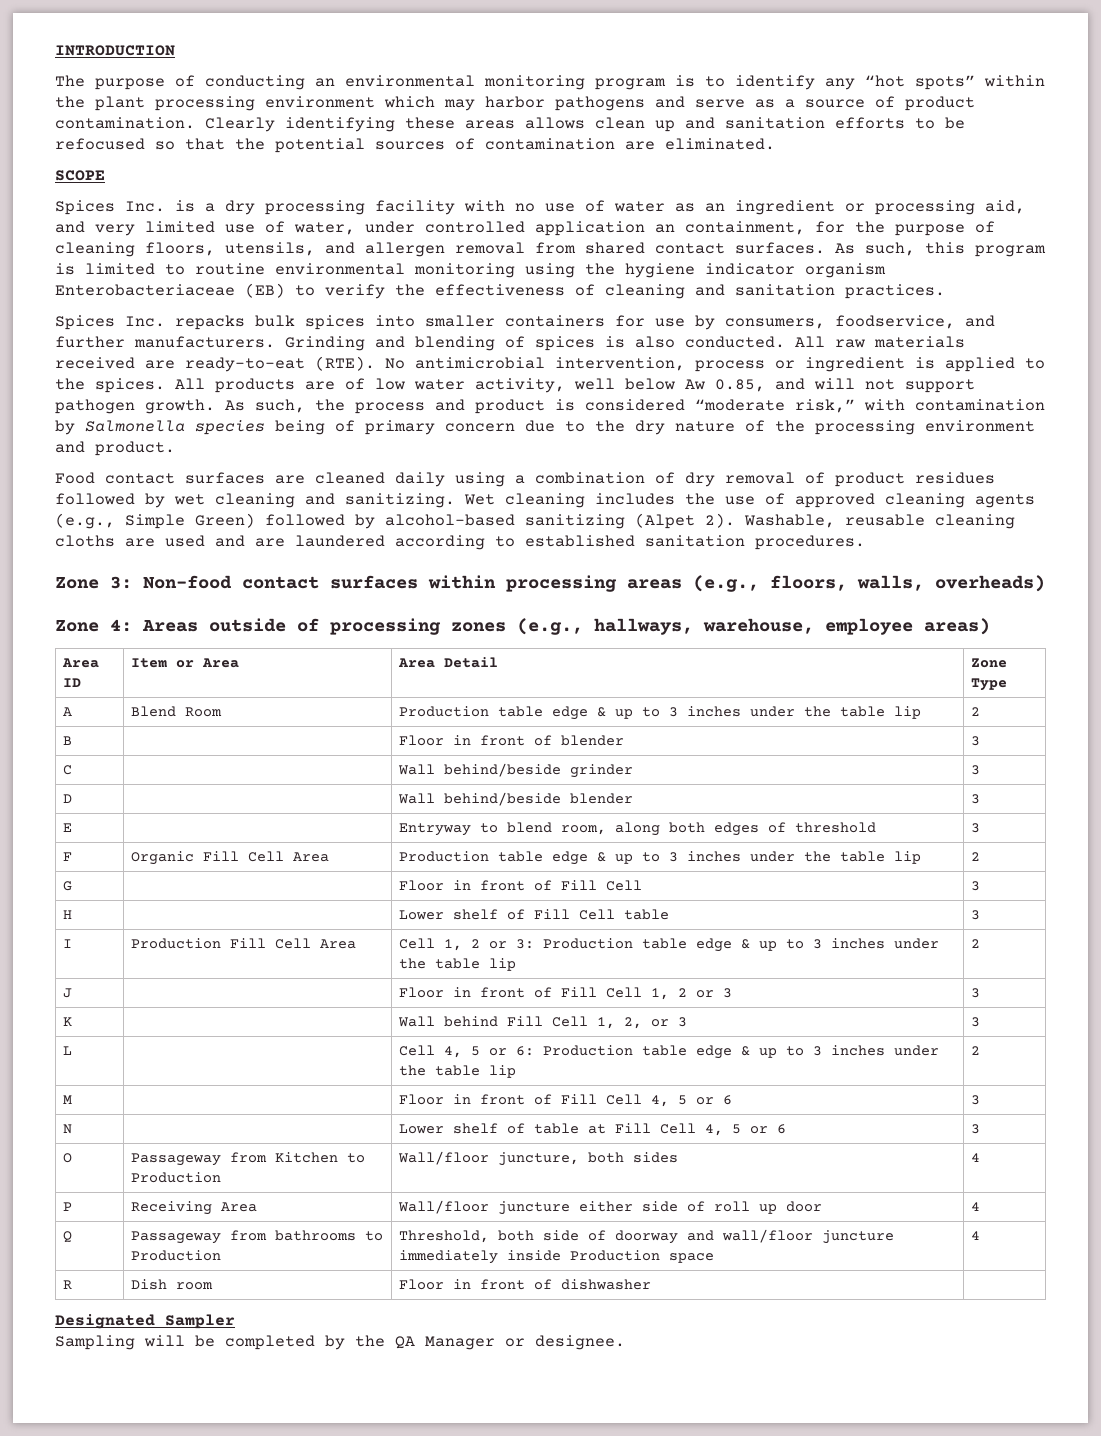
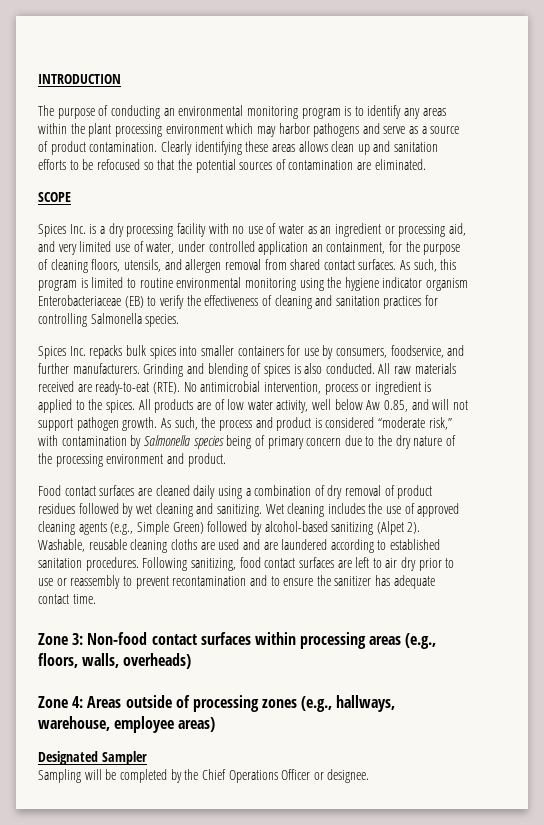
[865,75,975,90] “hot spots” -> [422,108,446,116] areas
[845,284,945,299] practices. -> [383,295,439,309] [38,313,180,327] practices for controlling Salmonella species.
(865, 542) none -> [142,557,455,571] [38,575,435,589] [38,594,96,604] Following sanitizing, food contact surfaces are left to air dry prior to use or reassembly to prevent recontamination and to ensure the sanitizer has adequate contact time.
[61,658,99,668] [62,678,81,687] [130,658,239,668] [397,657,498,668] [970,658,1007,668] [970,678,1007,691] [62,707,72,716] [130,706,222,717] [398,706,921,720] [970,707,980,716] [62,736,72,745] [398,735,624,746] [970,736,980,746] [62,765,72,775] [397,763,633,778] [970,765,980,775] [62,794,72,803] [397,792,633,806] [970,794,980,804] [62,823,72,832] [398,822,876,836] [970,823,980,833] [62,852,72,861] [130,851,329,865] [398,851,921,865] [970,852,980,861] [62,881,72,891] [398,880,642,891] [970,881,980,891] [62,910,72,919] [398,909,669,920] [970,910,980,920] [62,939,72,948] [130,938,356,949] [398,938,939,952] [398,958,516,971] [970,939,980,948] [62,988,72,998] [398,987,732,1000] [970,988,980,998] [62,1017,72,1026] [397,1016,687,1029] [970,1017,980,1027] [62,1046,72,1055] [398,1045,939,1059] [398,1065,516,1078] [970,1046,980,1055] [62,1095,72,1104] [398,1094,732,1107] [970,1095,980,1105] [62,1124,72,1134] [398,1123,786,1136] [970,1124,980,1134] [62,1153,72,1163] [130,1152,365,1166] [130,1172,221,1183] [397,1151,678,1166] [970,1153,980,1162] [62,1202,72,1211] [130,1201,257,1215] [397,1200,822,1215] [970,1202,980,1211] [62,1231,72,1243] [130,1230,383,1244] [130,1250,221,1261] [398,1229,894,1244] [398,1250,714,1264] [970,1231,980,1240] [62,1280,72,1289] [130,1279,213,1290] [398,1279,651,1290] // Area ID | Item or Area | Area Detail | Zone Type // A | Blend Room | Production table edge & up to 3 inches under the table lip | 2 // B | | Floor in front of blender | 3 // C | | Wall behind/beside grinder | 3 // D | | Wall behind/beside blender | 3 // E | | Entryway to blend room, along both edges of threshold | 3 // F | Organic Fill Cell Area | Production table edge & up to 3 inches under the table lip | 2 // G | | Floor in front of Fill Cell | 3 // H | | Lower shelf of Fill Cell table | 3 // I | Production Fill Cell Area | Cell 1, 2 or 3: Production table edge & up to 3 inches under the table lip | 2 // J | | Floor in front of Fill Cell 1, 2 or 3 | 3 // K | | Wall behind Fill Cell 1, 2, or 3 | 3 // L | | Cell 4, 5 or 6: Production table edge & up to 3 inches under the table lip | 2 // M | | Floor in front of Fill Cell 4, 5 or 6 | 3 // N | | Lower shelf of table at Fill Cell 4, 5 or 6 | 3 // O | Passageway from Kitchen to Production | Wall/floor juncture, both sides | 4 // P | Receiving Area | Wall/floor juncture either side of roll up door | 4 // Q | Passageway from bathrooms to Production | Threshold, both side of doorway and wall/floor juncture immediately inside Production space | 4 // R | Dish room | Floor in front of dishwasher | -> (216, 724) none
[395,1336,495,1350] QA Manager -> [201,769,311,783] Chief Operations Officer

